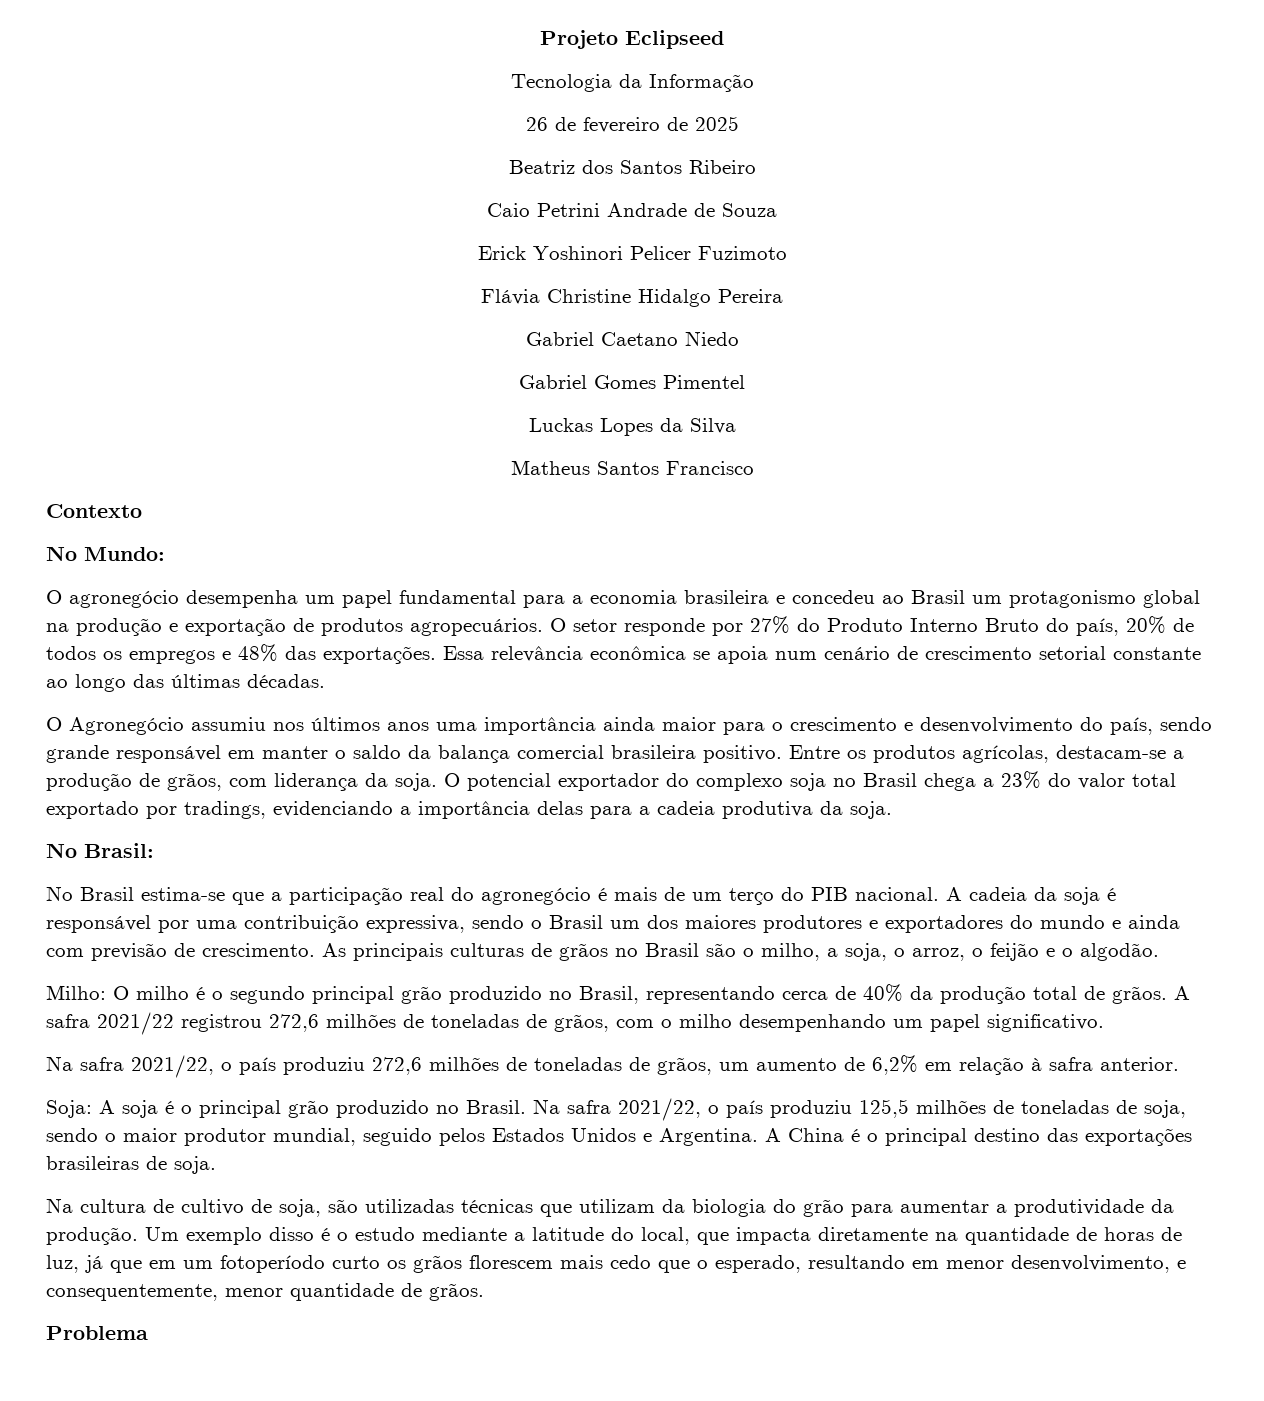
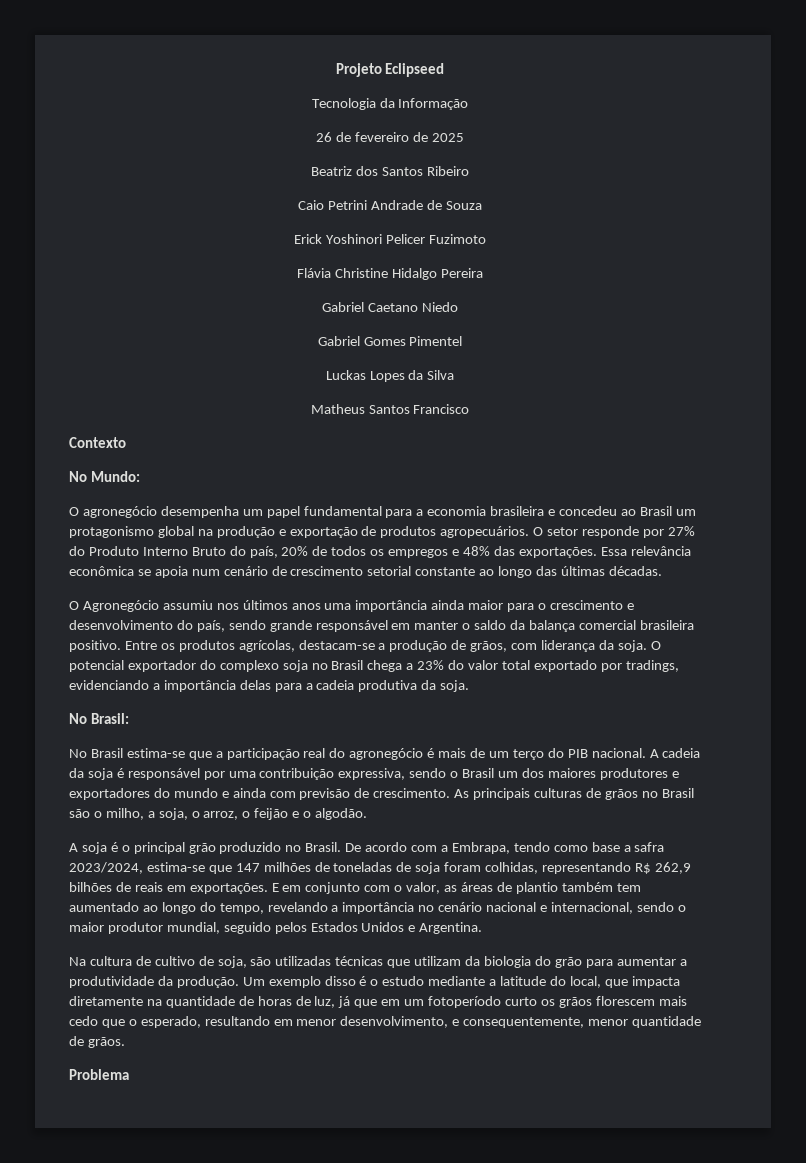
[46,984,1190,1004] [46,1012,1104,1035] [46,1055,1179,1078] [46,1100,92,1118] Milho: O milho é o segundo principal grão produzido no Brasil, representando cerca de 40% da produção total de grãos. A safra 2021/22 registrou 272,6 milhões de toneladas de grãos, com o milho desempenhando um papel significativo. // Na safra 2021/22, o país produziu 272,6 milhões de toneladas de grãos, um aumento de 6,2% em relação à safra anterior. // Soja: -> (368, 814) none
[533,1098,1186,1121] Na safra 2021/22, o país produziu 125,5 milhões de toneladas de soja, -> [345,842,665,854] [69,862,691,874] [69,882,641,894] [69,902,633,914] De acordo com a Embrapa, tendo como base a safra 2023/2024, estima-se que 147 milhões de toneladas de soja foram colhidas, representando R$ 262,9 bilhões de reais em exportações. E em conjunto com o valor, as áreas de plantio também tem aumentado ao longo do tempo, revelando a importância no cenário nacional e internacional,
[765,1128,1192,1146] [46,1156,216,1174] A China é o principal destino das exportações brasileiras de soja. -> (483, 928) none

